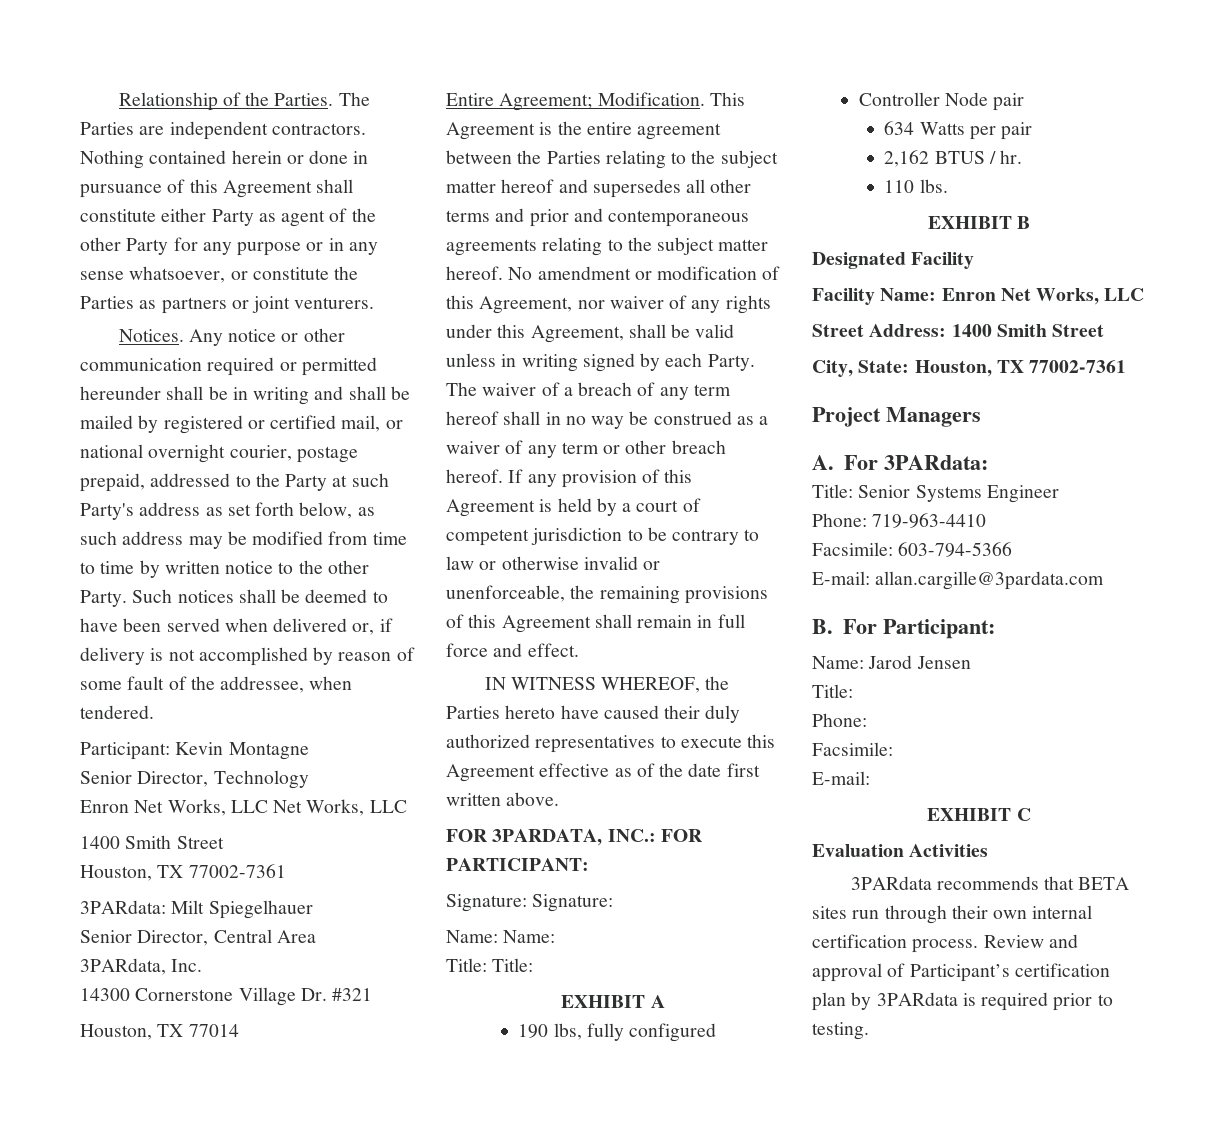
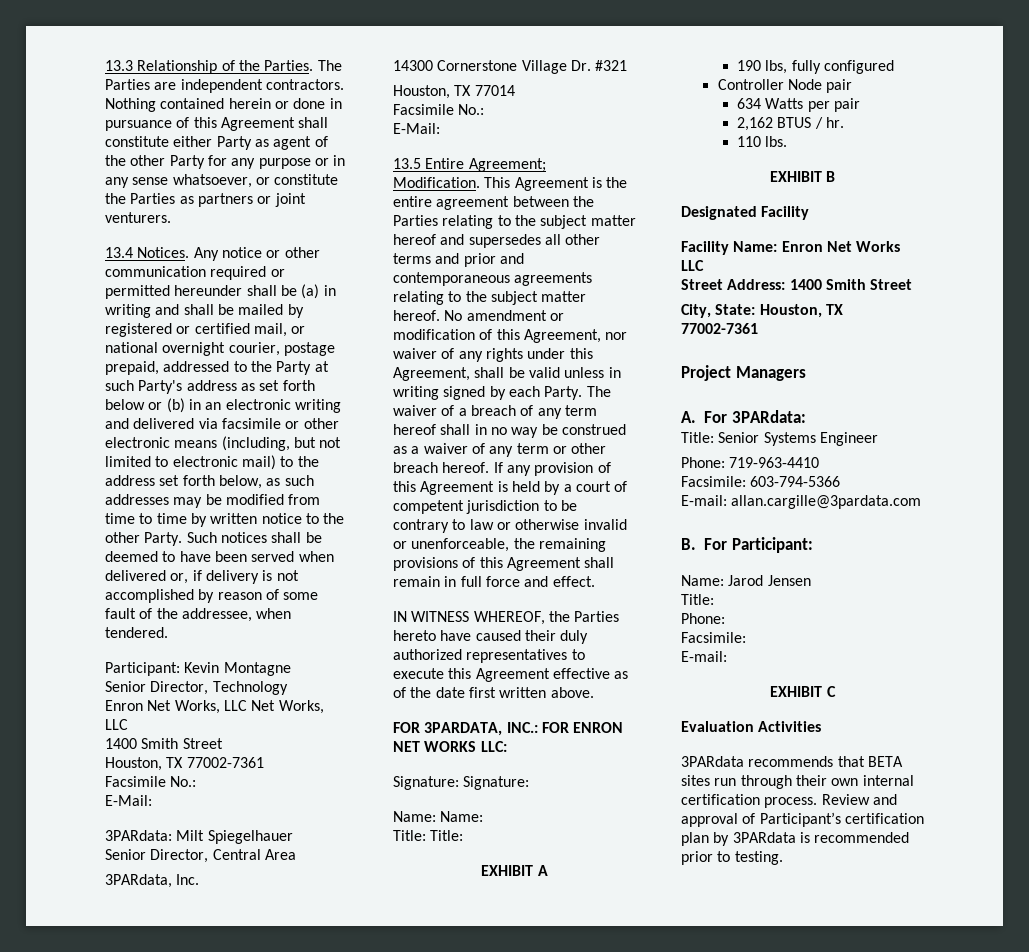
(118, 101) none -> [105,60,133,71] 13.3
(375, 303) none -> [105,247,133,258] 13.4
(228, 393) none -> [301,284,320,299] (a)
(295, 509) none -> [105,398,341,413] [105,418,339,429] [105,436,342,451] [105,455,319,470] [105,475,215,486] below or (b) in an electronic writing and delivered via facsimile or other electronic means (including, but not limited to electronic mail) to the address set forth
[122,531,184,545] address -> [105,494,169,505] addresses
(286, 871) none -> [105,776,197,787] [105,795,152,806] // Facsimile No.: // E-Mail:
(239, 1030) none -> [393,104,485,115] [393,123,440,134] [393,158,421,169] Facsimile No.: // E-Mail: // 13.5
[446,858,589,871] PARTICIPANT: -> [573,722,624,733] [393,741,507,752] ENRON NET WORKS LLC:
[1036,288,1100,305] Works, -> [856,241,901,252] Works
[981,992,1049,1011] required -> [814,832,910,843] recommended

